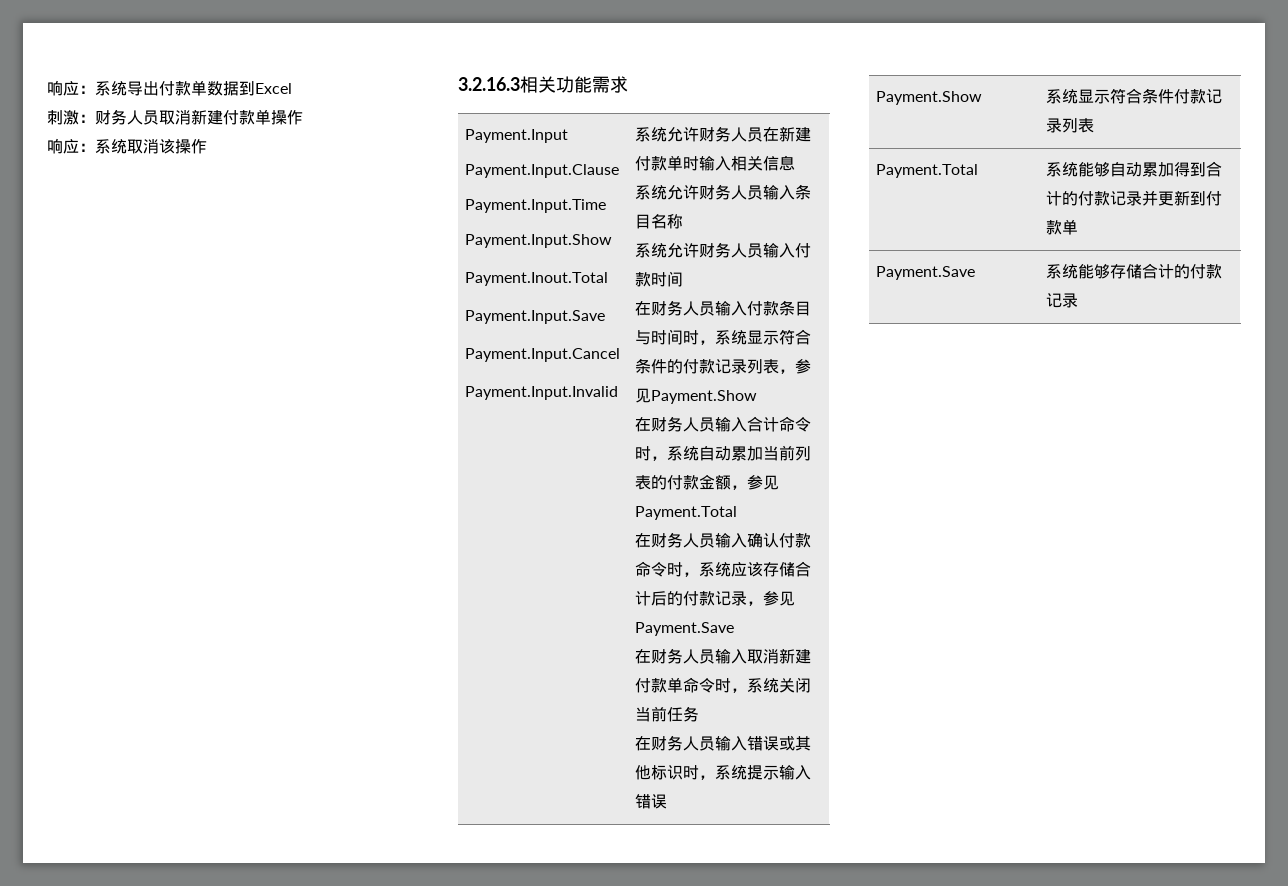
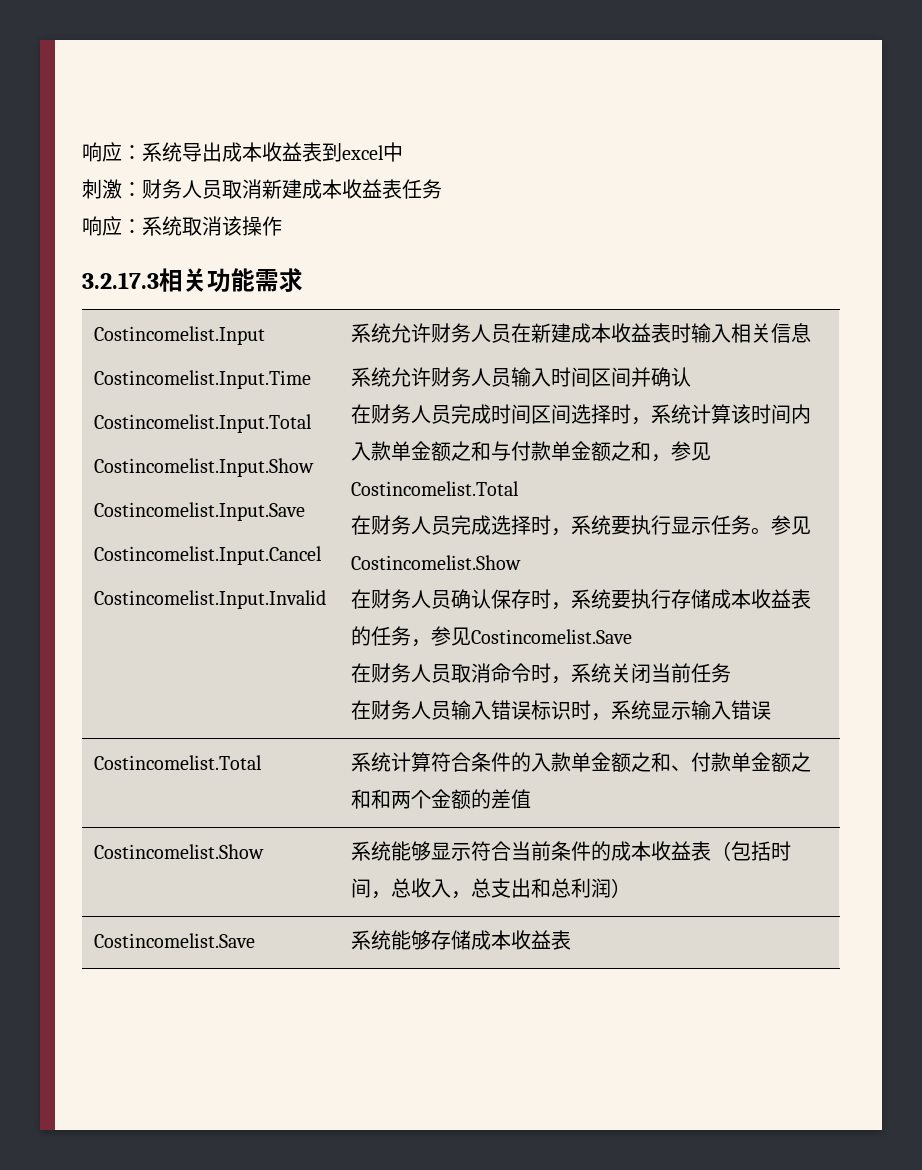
[159,80,292,96] 付款单数据到Excel -> [222,142,403,162] 成本收益表到excel中
[223,109,303,125] 付款单操作 -> [302,179,442,199] 成本收益表任务
[458,77,520,91] 3.2.16.3 -> [82,272,159,289] 3.2.17.3
[465,129,569,143] [465,164,620,178] [465,199,607,213] [465,234,613,248] [465,272,609,286] [465,310,606,324] [465,348,621,362] [465,386,619,400] Payment.Input // Payment.Input.Clause // Payment.Input.Time // Payment.Input.Show // Payment.Inout.Total // Payment.Input.Save // Payment.Input.Cancel // Payment.Input.Invalid -> [94,326,266,345] [94,370,312,389] [94,414,313,433] [94,458,315,477] [94,502,306,521] [94,546,323,565] [94,590,327,609] Costincomelist.Input // Costincomelist.Input.Time // Costincomelist.Input.Total // Costincomelist.Input.Show // Costincomelist.Input.Save // Costincomelist.Input.Cancel // Costincomelist.Input.Invalid
[635,155,684,171] 付款单 -> [571,323,672,343] 成本收益表
[795,184,812,200] [635,214,684,229] [635,242,812,258] [635,271,684,287] [635,300,812,316] [635,329,812,345] [635,358,812,374] [635,388,758,404] [635,416,812,432] [635,445,812,461] [635,475,780,490] [635,506,738,520] [635,532,812,548] [635,561,812,577] [635,591,796,606] [635,622,735,636] [635,648,812,664] [635,677,684,693] 条目名称 // 系统允许财务人员输入付款时间 // 在财务人员输入付款条目与时间时，系统显示符合条件的付款记录列表，参见Payment.Show // 在财务人员输入合计命令时，系统自动累加当前列表的付款金额，参见Payment.Total // 在财务人员输入确认付款命令时，系统应该存储合计后的付款记录，参见Payment.Save // 在财务人员输入取消新建付款单 -> [551,367,692,387] [351,404,812,425] [351,441,712,462] [351,481,520,496] [351,515,812,536] [351,555,522,570] [351,589,812,610] [351,626,633,647] [351,663,492,683] 时间区间并确认 // 在财务人员完成时间区间选择时，系统计算该时间内入款单金额之和与付款单金额之和，参见Costincomelist.Total // 在财务人员完成选择时，系统要执行显示任务。参见Costincomelist.Show // 在财务人员确认保存时，系统要执行存储成本收益表的任务，参见Costincomelist.Save // 在财务人员取消
[779,736,812,751] [635,765,652,780] 或其他 -> (532, 710) none
[747,765,764,780] 提 -> [651,701,672,719] 显
[876,91,983,105] [1046,88,1223,104] [1046,118,1095,133] [876,164,979,178] [1046,161,1223,177] [1046,190,1223,206] [1046,219,1079,235] [876,266,976,280] Payment.Show | 系统显示符合条件付款记录列表 // Payment.Total | 系统能够自动累加得到合计的付款记录并更新到付款单 // Payment.Save -> [94,755,263,770] [351,752,812,772] [351,789,532,809] [94,844,265,859] [351,841,792,861] [351,878,632,899] [94,933,256,948] Costincomelist.Total | 系统计算符合条件的入款单金额之和、付款单金额之和和两个金额的差值 // Costincomelist.Show | 系统能够显示符合当前条件的成本收益表（包括时间，总收入，总支出和总利润） // Costincomelist.Save
[1142,263,1223,279] [1046,293,1079,308] 合计的付款记录 -> [471,930,572,950] 成本收益表

